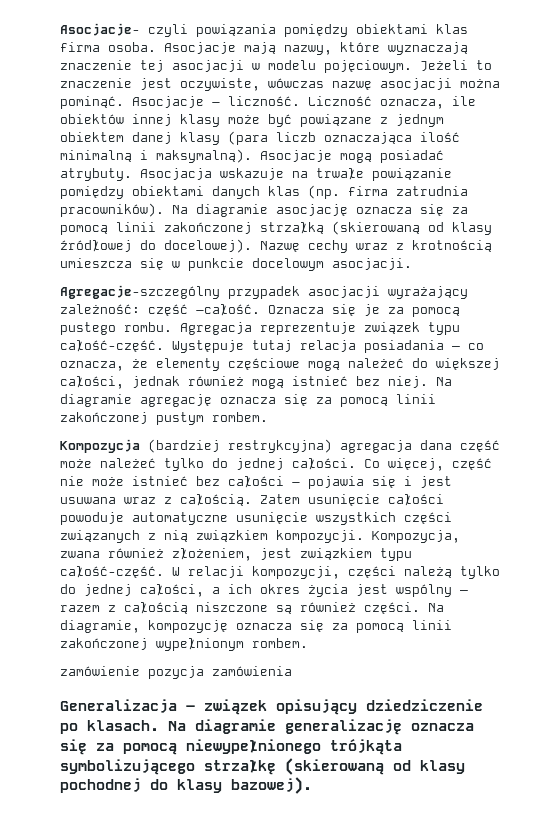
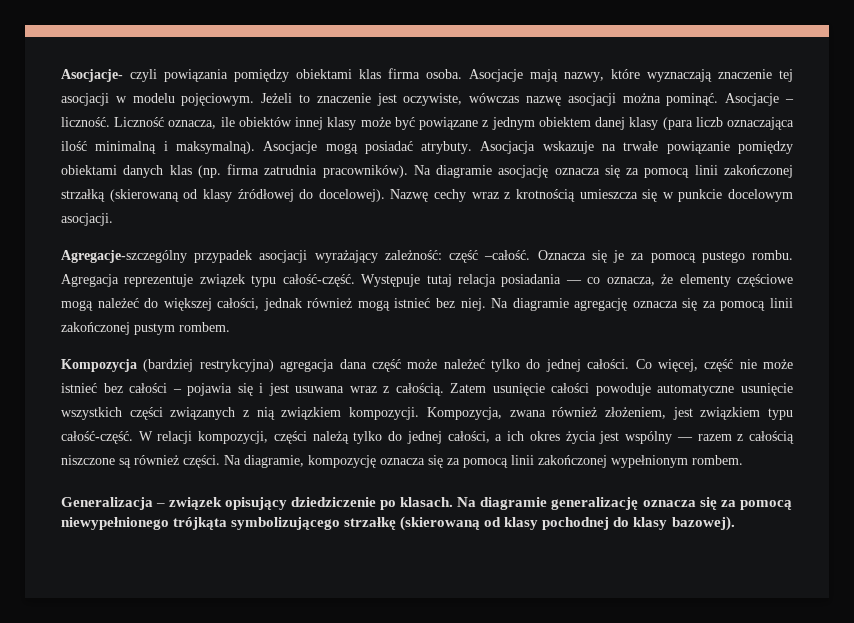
[60,666,292,679] // zamówienie pozycja zamówienia -> (743, 460) none

